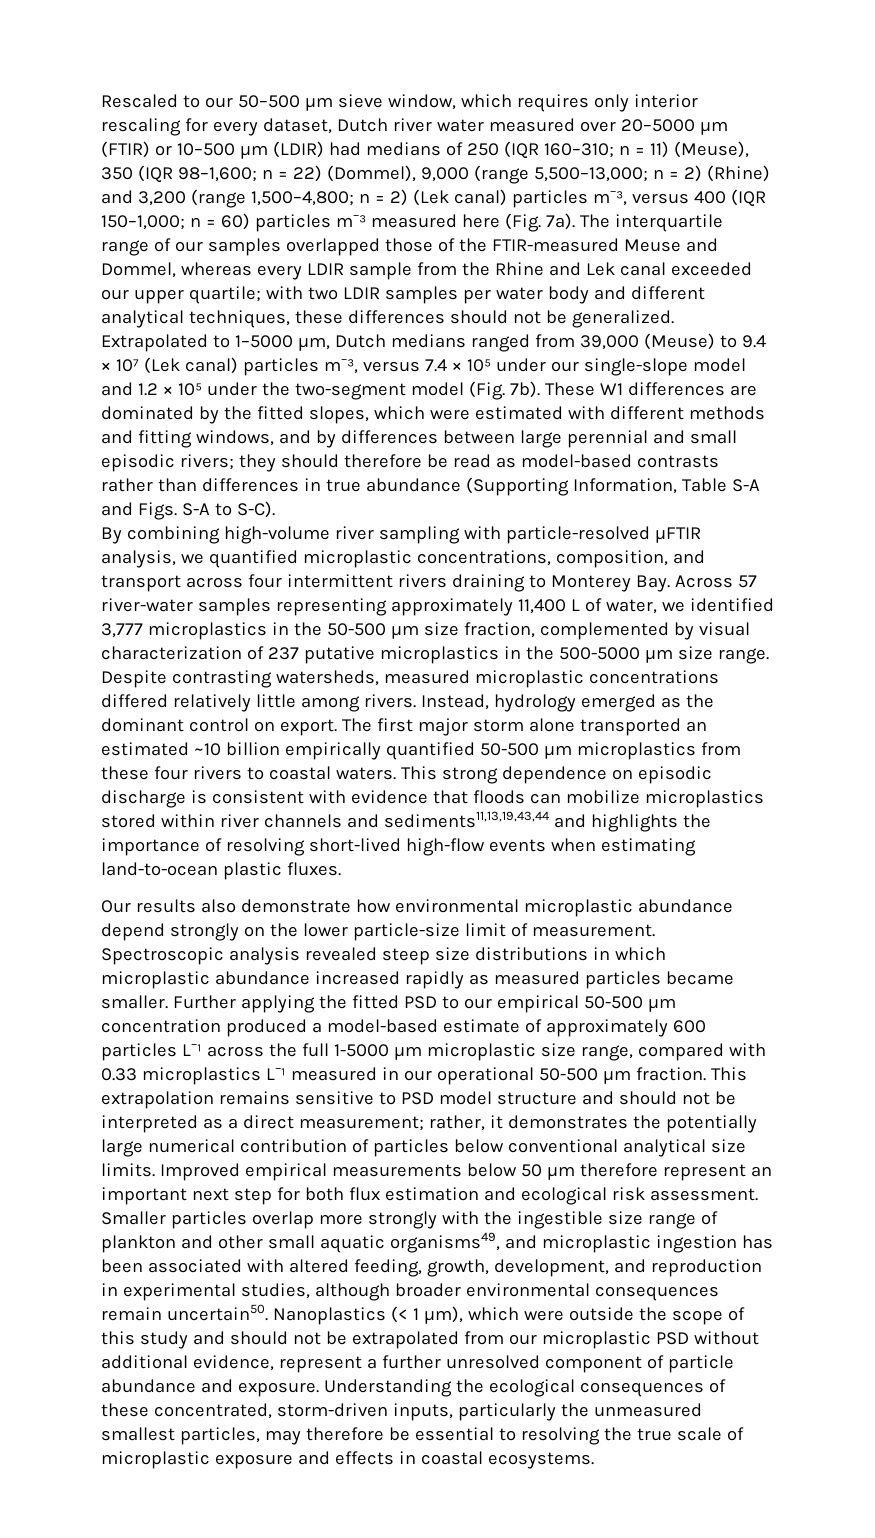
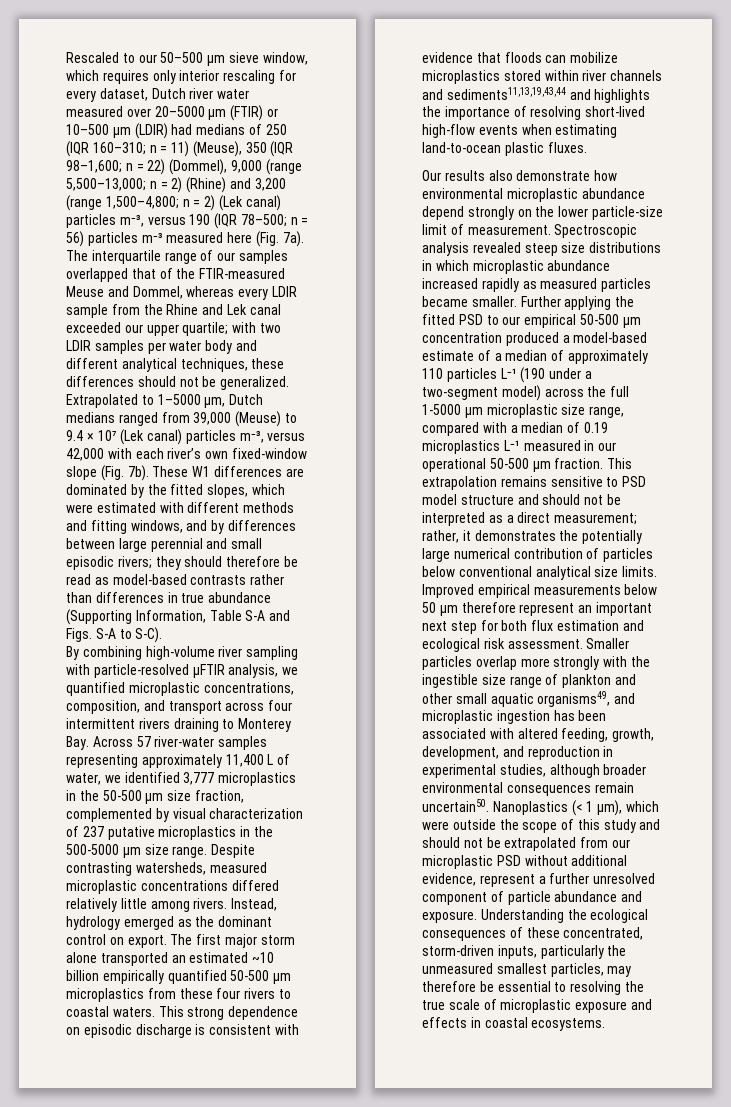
[693,189,766,207] [101,213,250,230] 400 (IQR 150–1,000; n = 60) -> [189,213,309,229] [66,231,84,247] 190 (IQR 78–500; n = 56)
[384,238,433,252] those -> [131,268,156,279] that
[424,358,746,376] [101,382,464,400] 7.4 × 10⁵ under our single-slope model and 1.2 × 10⁵ under the two-segment model -> [66,448,307,461] [66,466,97,480] 42,000 with each river’s own fixed-window slope
[545,1019,706,1037] [101,1043,202,1061] approximately 600 particles L⁻¹ -> [494,350,648,364] [422,367,592,383] [422,385,541,401] a median of approximately 110 particles L⁻¹ (190 under a two-segment model)
[101,1068,137,1081] 0.33 -> [510,422,608,433] a median of 0.19

